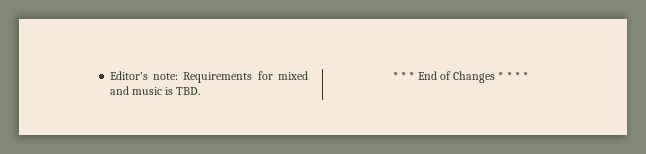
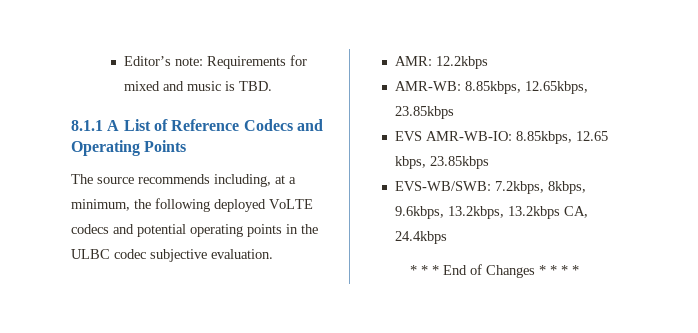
(201, 91) none -> [71,119,323,131] [71,140,187,156] [71,174,296,187] [71,198,313,212] [71,224,318,237] [71,249,273,262] [395,56,489,69] [395,81,589,94] [395,106,455,119] [395,131,609,144] [395,156,490,169] [395,181,587,194] [395,206,589,219] [395,231,448,244] // 8.1.1 A List of Reference Codecs and Operating Points // The source recommends including, at a minimum, the following deployed VoLTE codecs and potential operating points in the ULBC codec subjective evaluation. // AMR: 12.2kbps // AMR-WB: 8.85kbps, 12.65kbps, 23.85kbps // EVS AMR-WB-IO: 8.85kbps, 12.65 kbps, 23.85kbps // EVS-WB/SWB: 7.2kbps, 8kbps, 9.6kbps, 13.2kbps, 13.2kbps CA, 24.4kbps

